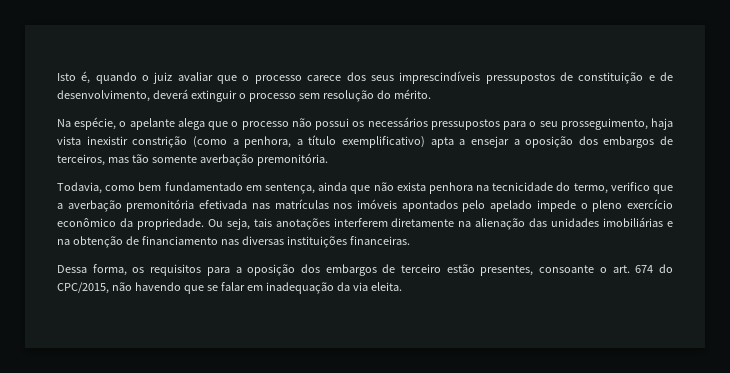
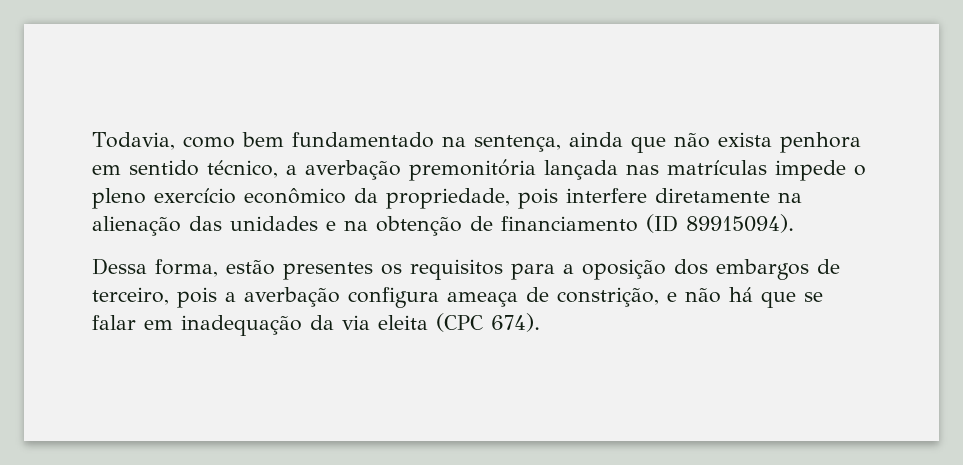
[57,71,674,84] [57,89,431,102] [57,117,674,130] [57,135,673,148] [57,153,328,166] Isto é, quando o juiz avaliar que o processo carece dos seus imprescindíveis pressupostos de constituição e de desenvolvimento, deverá extinguir o processo sem resolução do mérito. // Na espécie, o apelante alega que o processo não possui os necessários pressupostos para o seu prosseguimento, haja vista inexistir constrição (como a penhora, a título exemplificativo) apta a ensejar a oposição dos embargos de terceiros, mas tão somente averbação premonitória. // -> (92, 141) none
[245,185,262,191] em -> [441,136,466,147] na
[476,182,673,194] na tecnicidade do termo, verifico que -> [92,160,278,178] em sentido técnico,
[199,200,248,209] efetivada -> [544,160,618,180] lançada
[333,199,533,212] nos imóveis apontados pelo apelado -> (767, 167) none
[136,218,388,230] propriedade. Ou seja, tais anotações interferem -> [386,188,647,209] propriedade, pois interfere
[603,217,664,227] imobiliárias -> (318, 223) none
[220,236,410,248] nas diversas instituições financeiras. -> [646,214,794,233] (ID 89915094).
(127, 270) none -> [226,260,373,280] estão presentes
[401,264,674,276] [57,282,181,294] terceiro estão presentes, consoante o art. 674 do CPC/2015, não havendo -> [92,287,753,308] terceiro, pois a averbação configura ameaça de constrição, e não há
[370,282,402,291] eleita. -> [378,313,540,332] eleita (CPC 674).

